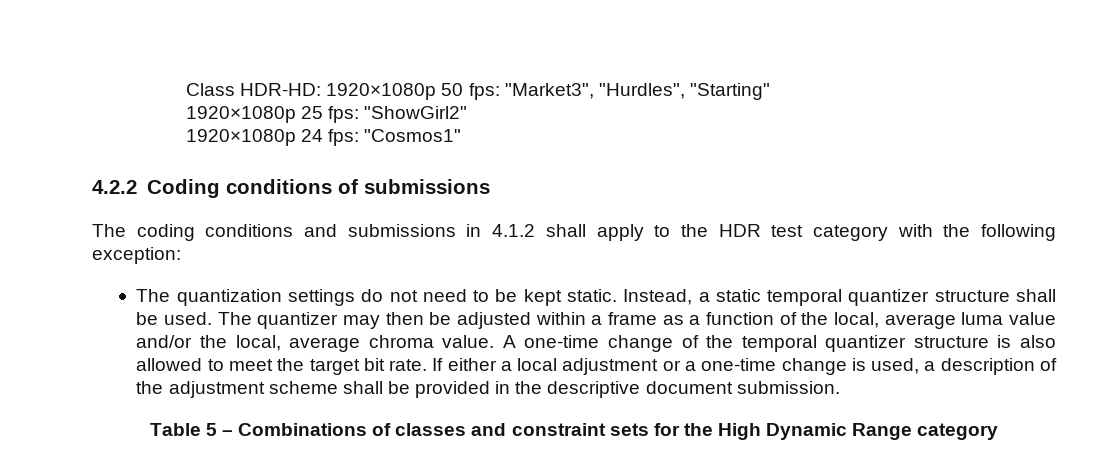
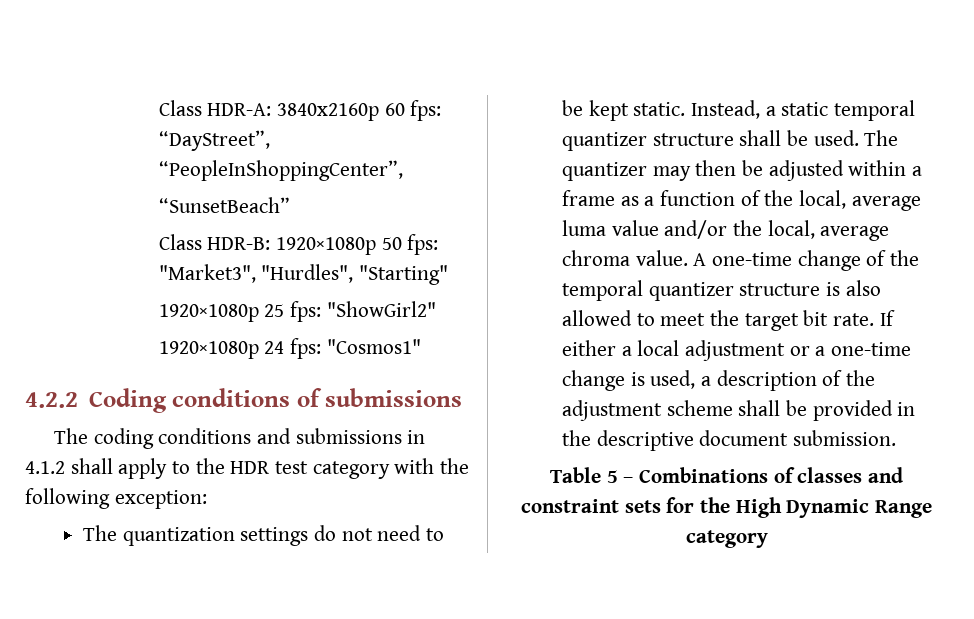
[186,83,322,96] Class HDR-HD: -> [158,100,442,121] [158,130,270,151] [158,160,403,181] [158,197,290,213] [158,234,271,250] Class HDR-A: 3840x2160p 60 fps: “DayStreet”, “PeopleInShoppingCenter”, // “SunsetBeach” // Class HDR-B:

